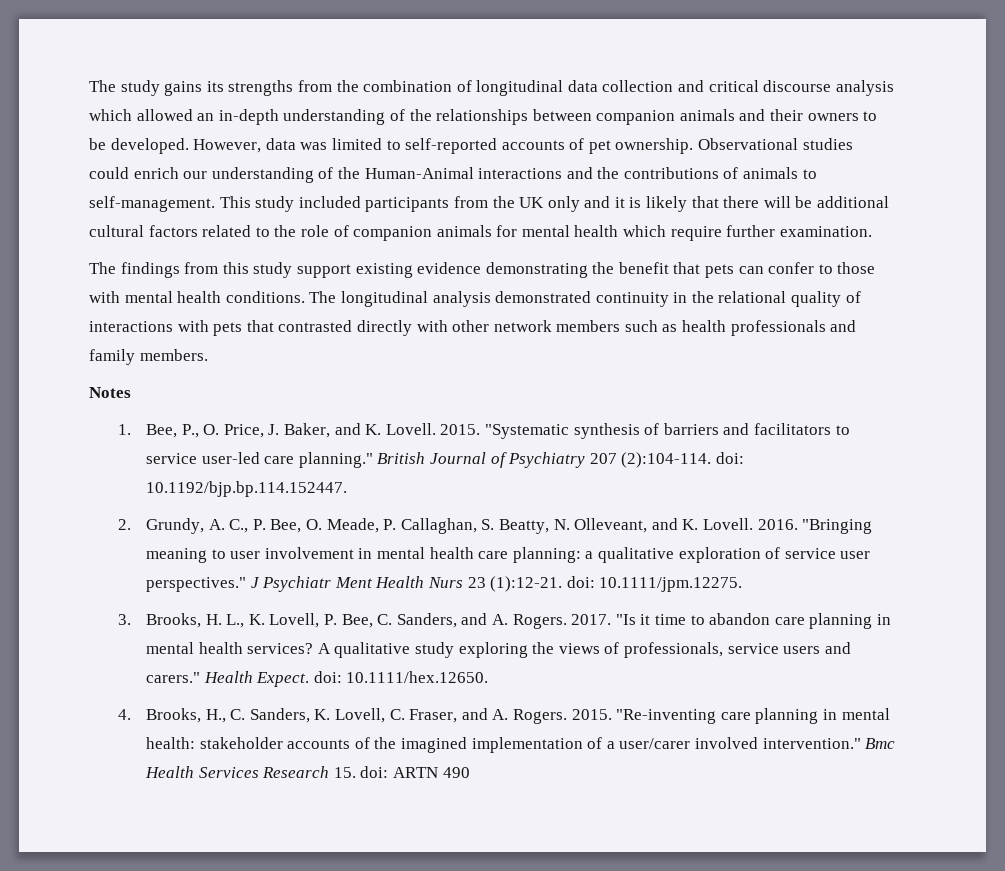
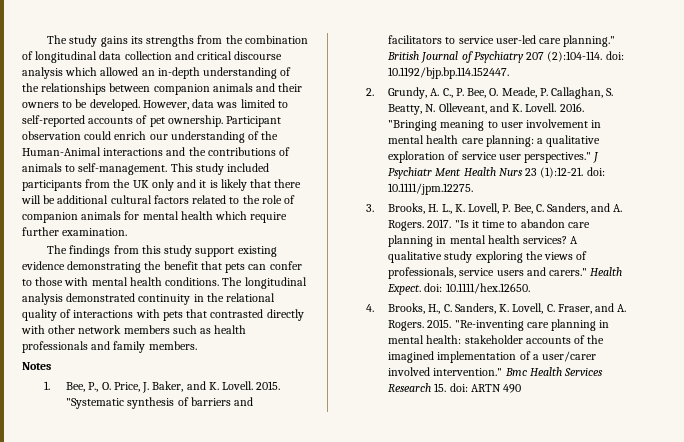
[698,138,853,150] Observational studies -> [226,116,282,127] [22,131,81,140] Participant observation

